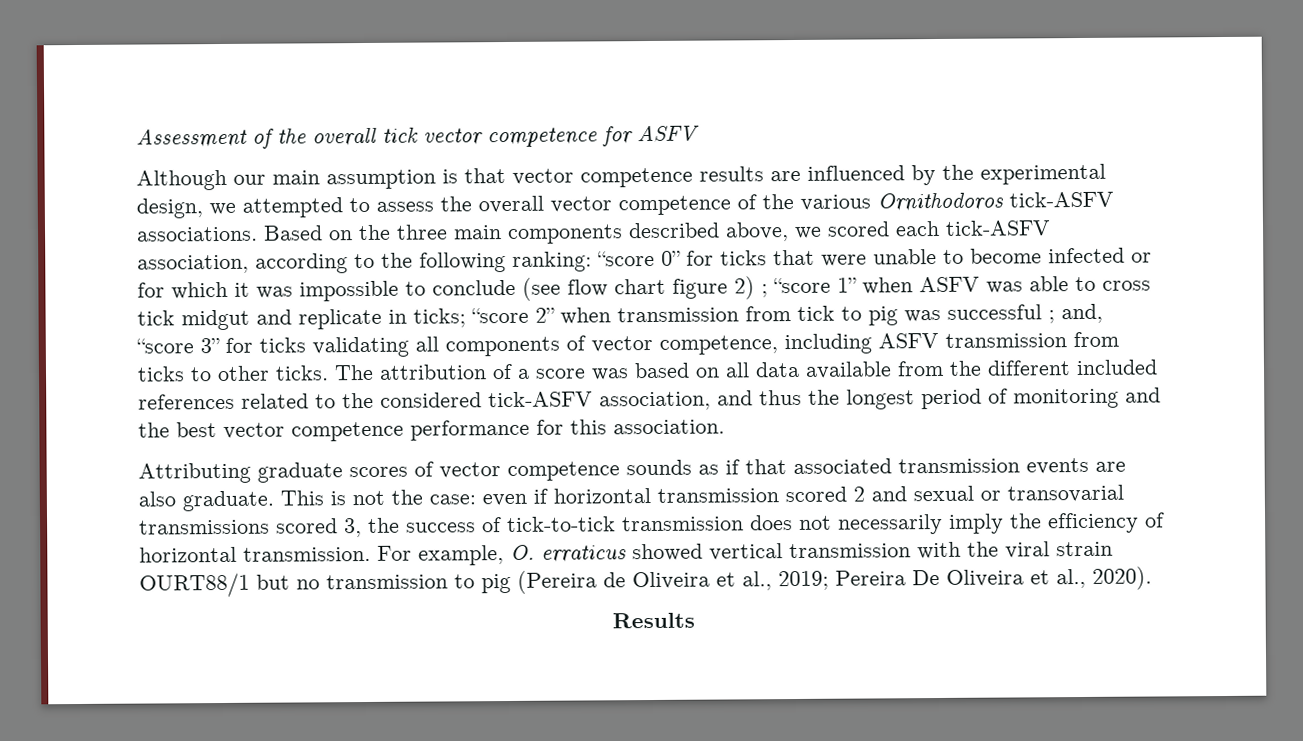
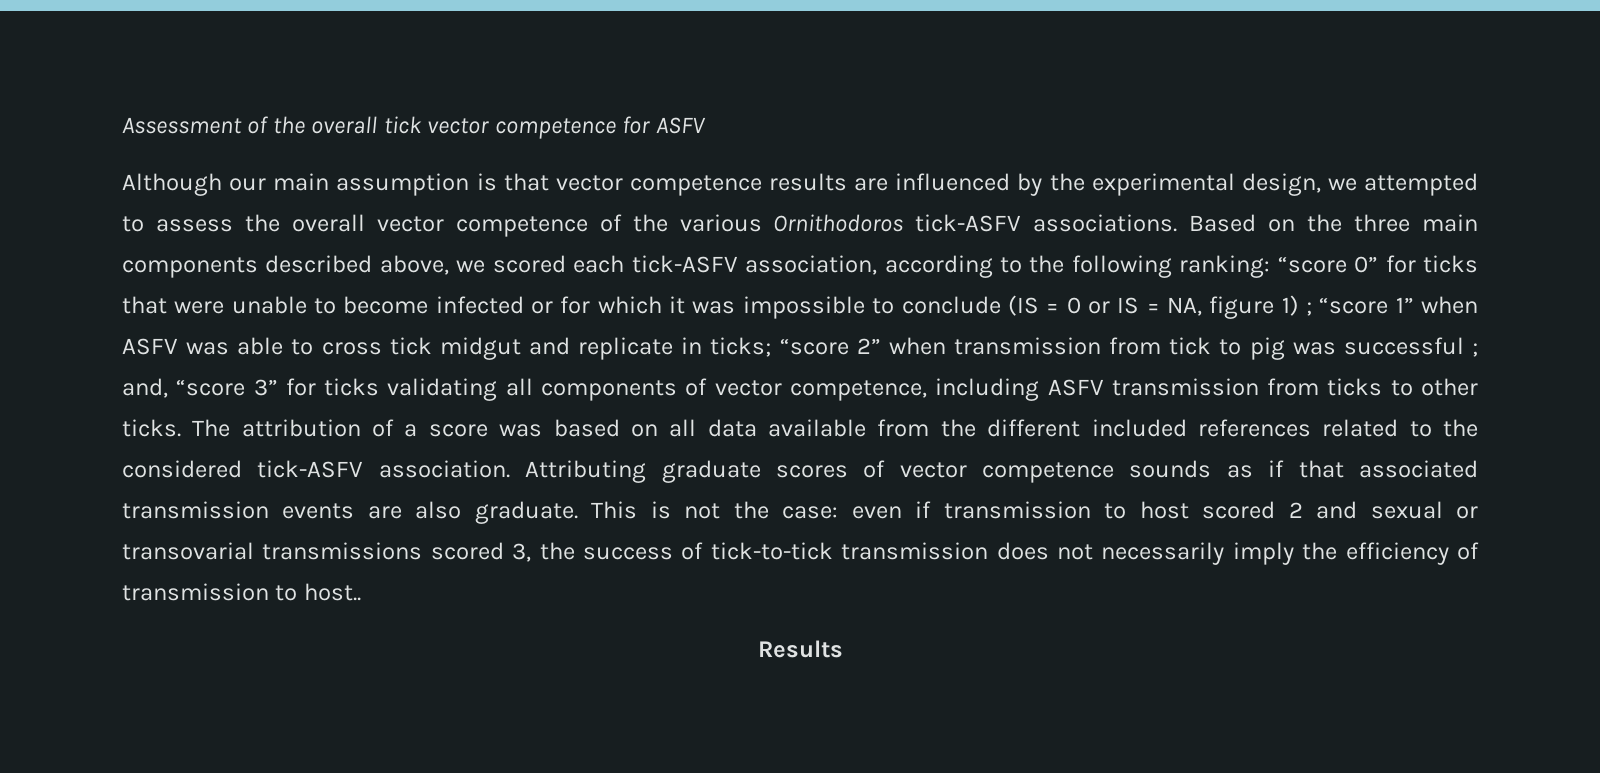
[522,276,755,301] (see flow chart figure 2) -> [1007,295,1299,319] (IS = 0 or IS = NA, figure 1)
[599,387,1161,411] [138,419,607,442] association, and thus the longest period of monitoring and the best vector competence performance for this -> (364, 469) none
(725, 427) // -> (510, 469) none
[553,488,779,504] horizontal transmission -> [943,501,1189,519] transmission to host
[139,541,1113,566] [139,566,1152,598] horizontal transmission. For example, O. erraticus showed vertical transmission with the viral strain OURT88/1 but no transmission to pig (Pereira de Oliveira et al., 2019; Pereira De Oliveira et al., 2020). -> [122,583,361,601] transmission to host..

